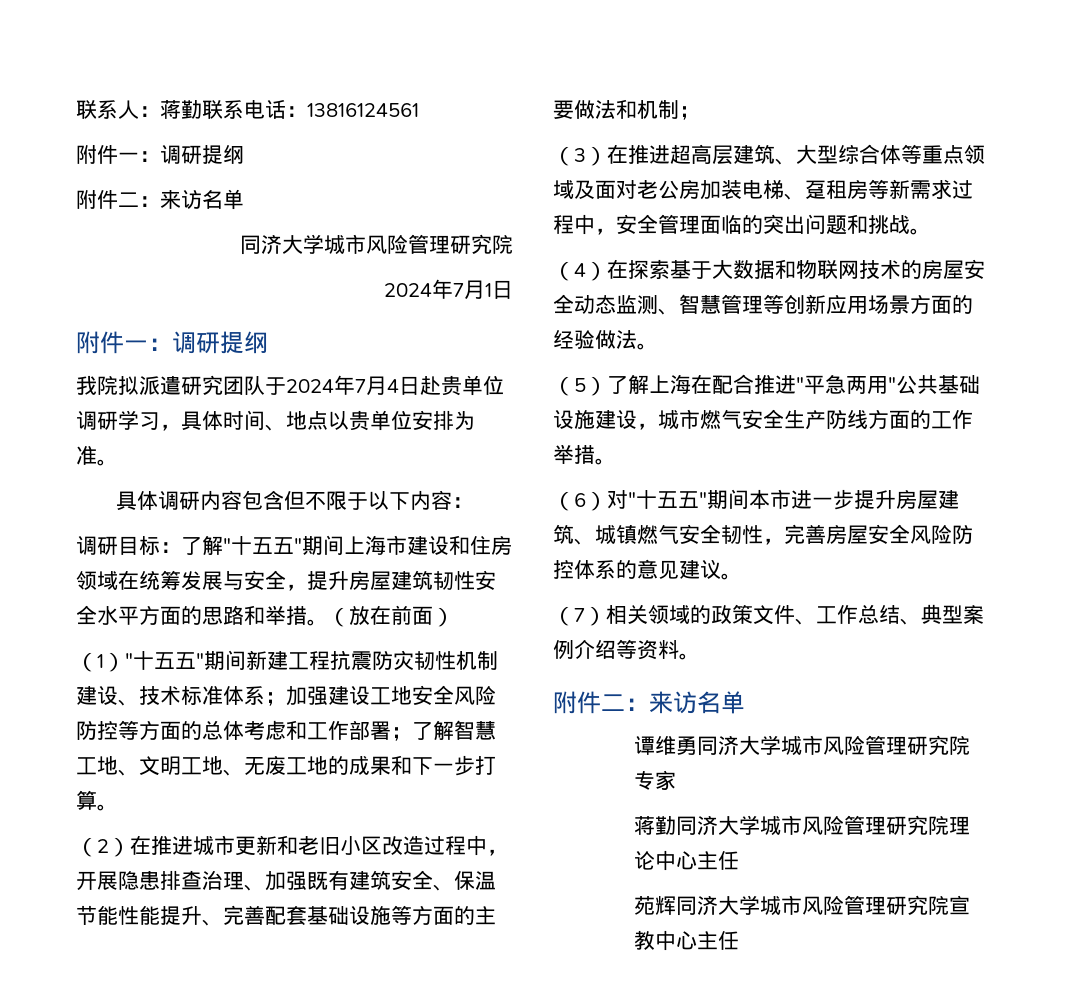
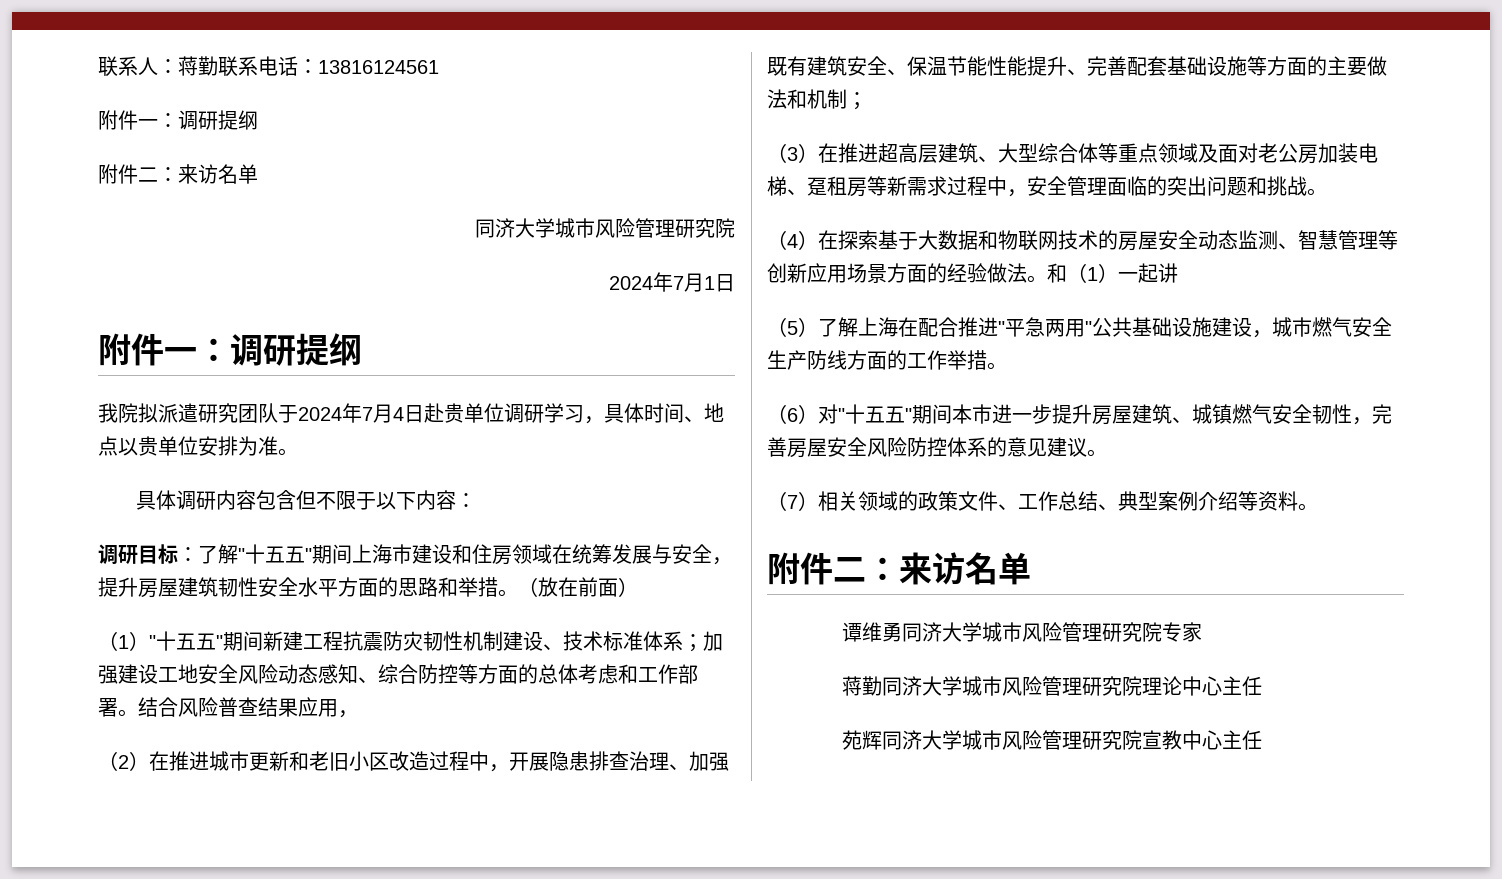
(496, 695) none -> [278,664,418,684] 动态感知、综合
[391,720,496,741] [76,755,496,776] [76,790,118,811] ；了解智慧工地、文明工地、无废工地的成果和下一步打算。 -> [118,697,358,718] 。结合风险普查结果应用，
(658, 346) none -> [1047,263,1178,283] 和（1）一起讲

